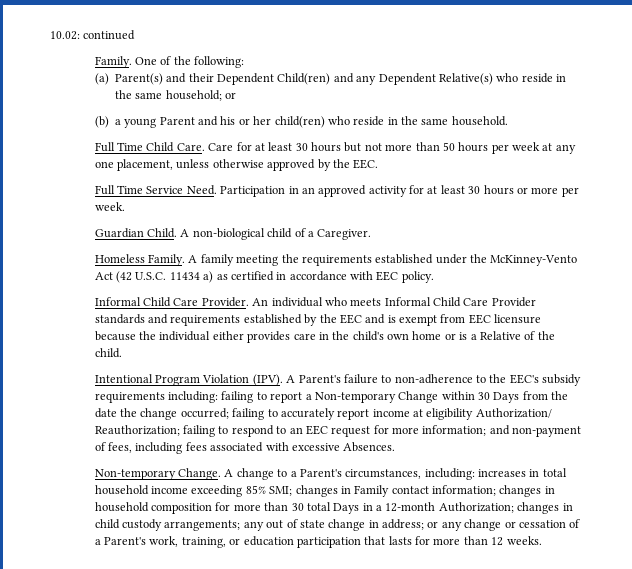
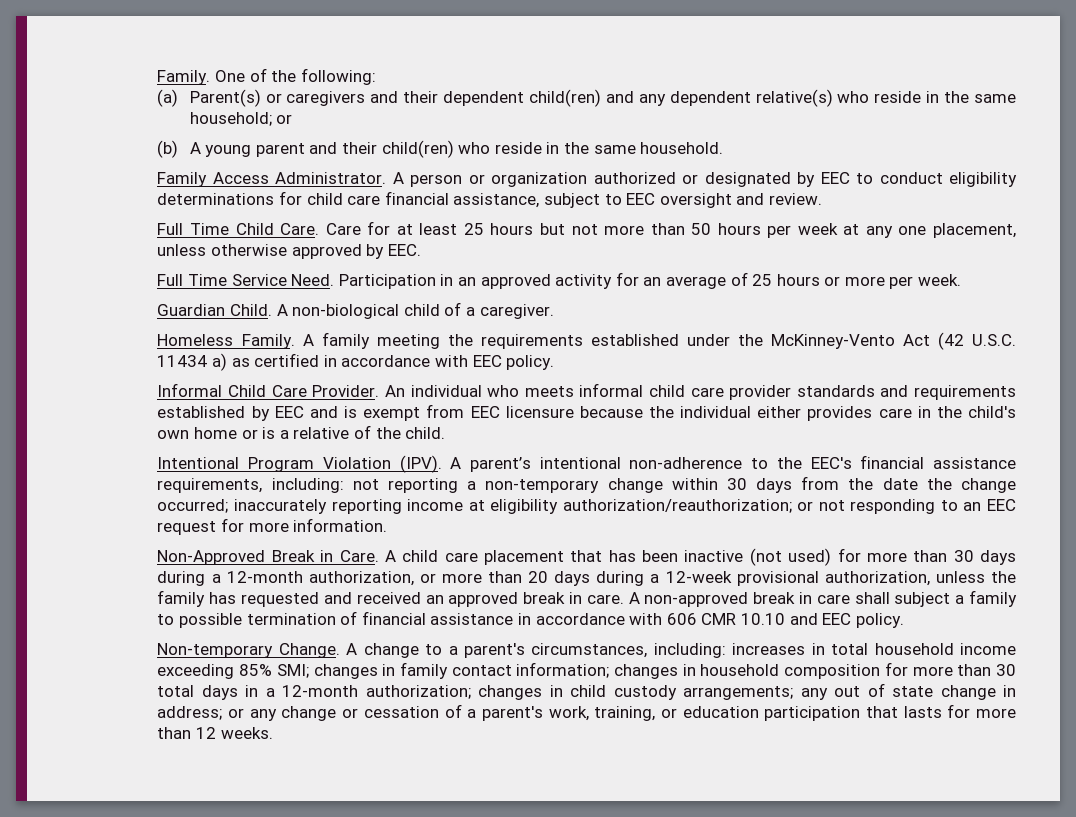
[50,30,136,40] 10.02: continued // -> (157, 77) none
[166,73,493,85] and their Dependent Child(ren) and any Dependent Relative(s) -> [265,89,833,107] or caregivers and their dependent child(ren) and any dependent relative(s)
[114,116,272,128] a young Parent and his or her -> [189,142,377,157] A young parent and their
(508, 121) none -> [157,172,1018,187] [157,191,822,208] // Family Access Administrator. A person or organization authorized or designated by EEC to conduct eligibility determinations for child care financial assistance, subject to EEC oversight and review.
[295,143,308,151] 30 -> [463,223,484,235] 25
[332,159,350,168] the -> (385, 251) none
[427,185,481,194] at least 30 -> [643,272,773,289] an average of 25
[317,229,372,240] Caregiver. -> [479,304,554,319] caregiver.
[384,297,536,307] Informal Child Care Provider -> [579,383,792,400] informal child care provider
[319,314,337,323] the -> (270, 413) none
[479,331,521,340] Relative -> [293,427,350,439] relative
[298,374,392,384] Parent's failure to -> [470,457,621,472] parent’s intentional
[542,374,582,386] [94,391,439,403] subsidy requirements including: failing to report a Non-temporary Change -> [860,455,1017,469] [157,478,663,493] financial assistance requirements, including: not reporting a non-temporary change
[493,392,520,403] Days -> [756,478,793,493] days
[232,408,552,420] [94,425,274,437] failing to accurately report income at eligibility Authorization/ Reauthorization; failing to respond -> [233,499,936,514] inaccurately reporting income at eligibility authorization/reauthorization; or not responding
[422,425,582,437] [94,442,396,454] information; and non-payment of fees, including fees associated with excessive Absences. -> [293,518,388,532] [157,548,1016,566] [157,571,1016,586] [157,590,1017,607] [157,611,904,628] information. // Non-Approved Break in Care. A child care placement that has been inactive (not used) for more than 30 days during a 12-month authorization, or more than 20 days during a 12-week provisional authorization, unless the family has requested and received an approved break in care. A non-approved break in care shall subject a family to possible termination of financial assistance in accordance with 606 CMR 10.10 and EEC policy.
[299,469,342,477] Parent's -> [464,643,526,658] parent's
[354,485,390,497] Family -> [399,662,448,679] family
[333,503,360,514] Days -> [201,685,238,700] days
[438,502,514,513] Authorization; -> [365,685,471,699] authorization;
[104,537,147,545] Parent's -> [481,706,543,721] parent's

